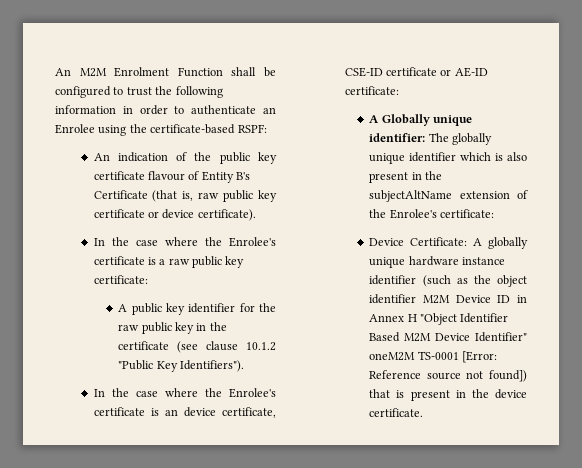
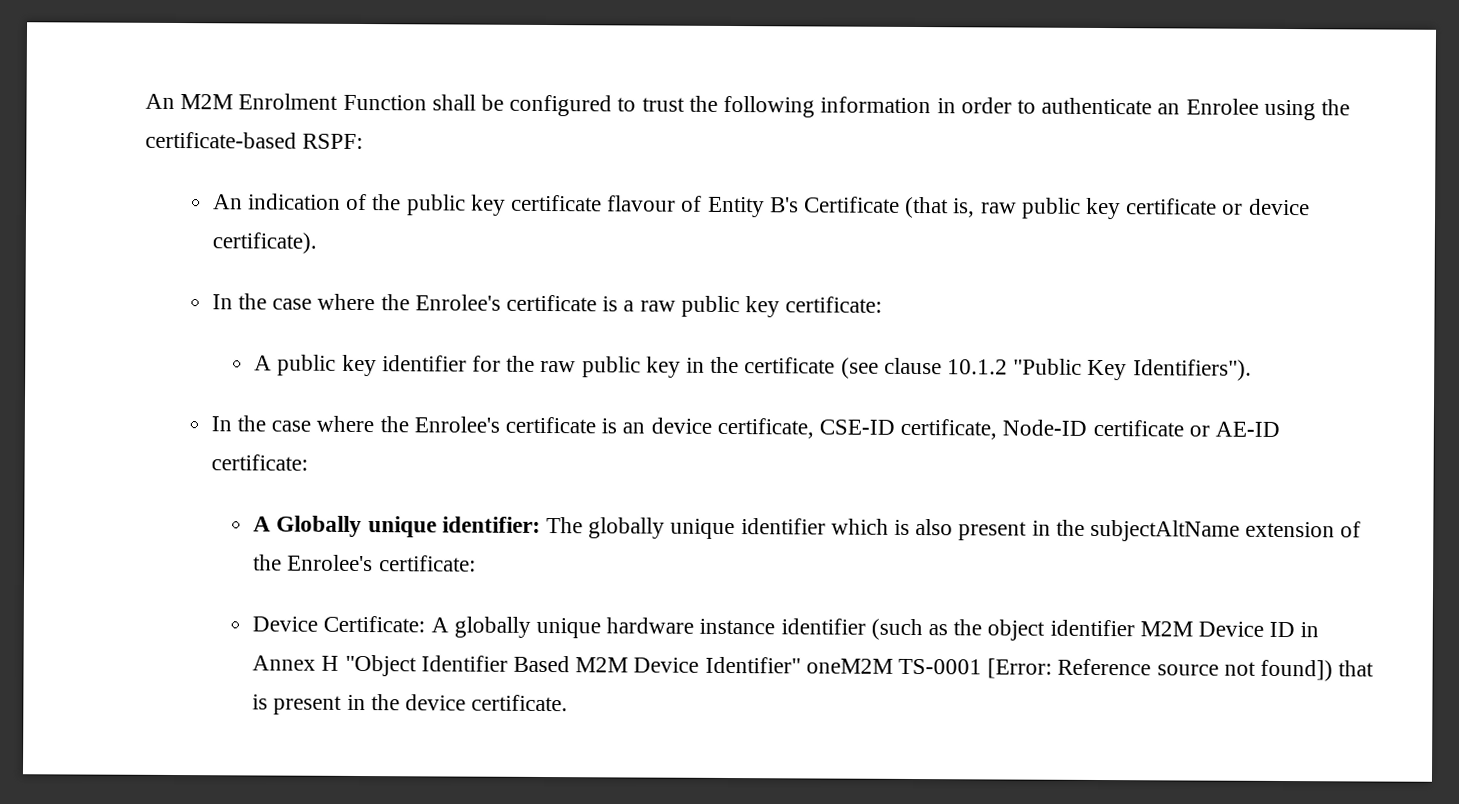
(383, 72) none -> [900,418,1088,440] certificate, Node-ID

